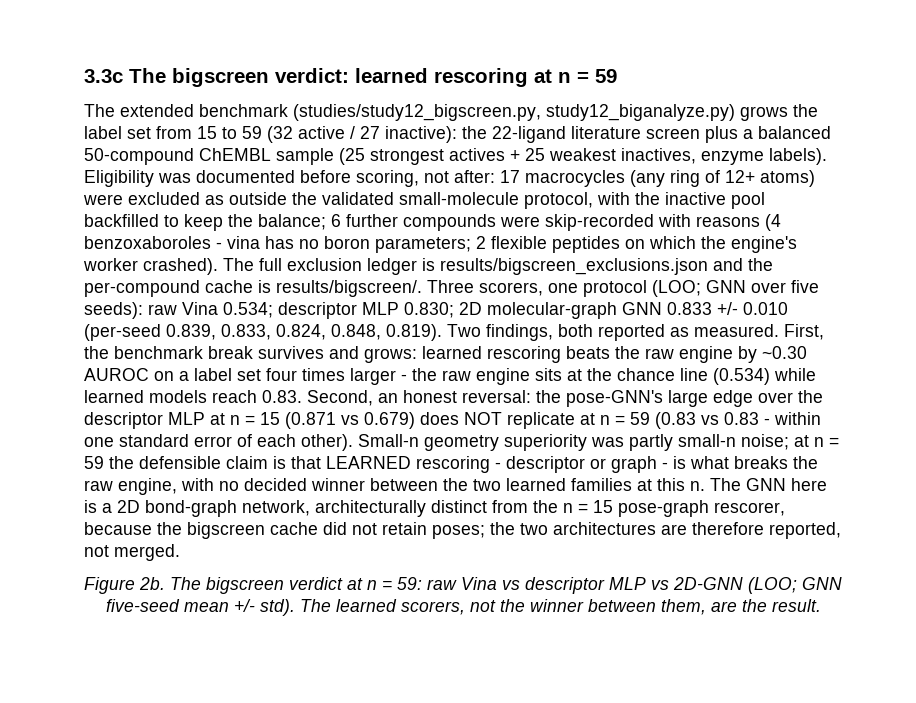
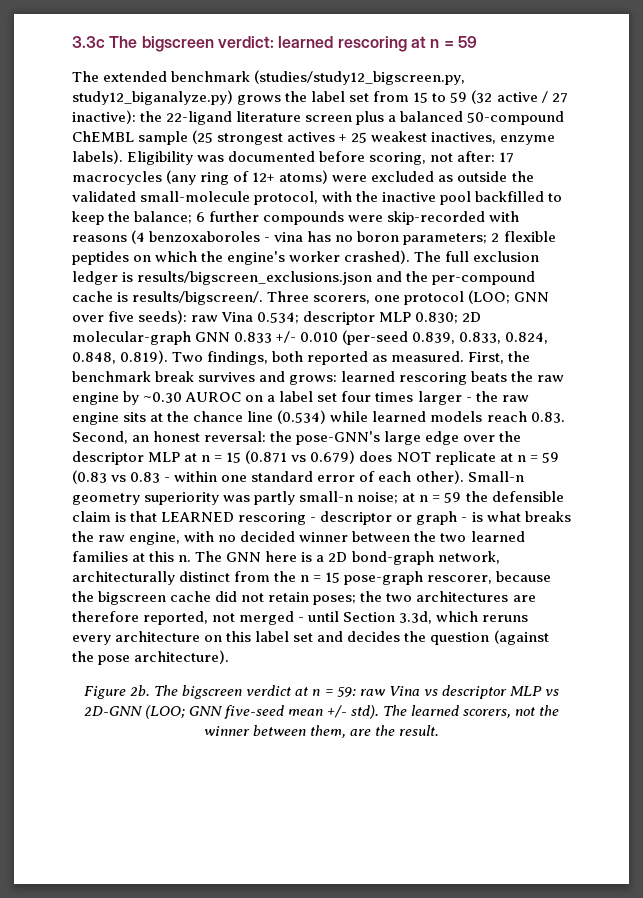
[114,544,180,561] merged. -> [239,611,529,625] [72,630,549,645] [72,650,230,665] merged - until Section 3.3d, which reruns every architecture on this label set and decides the question (against the pose architecture).

